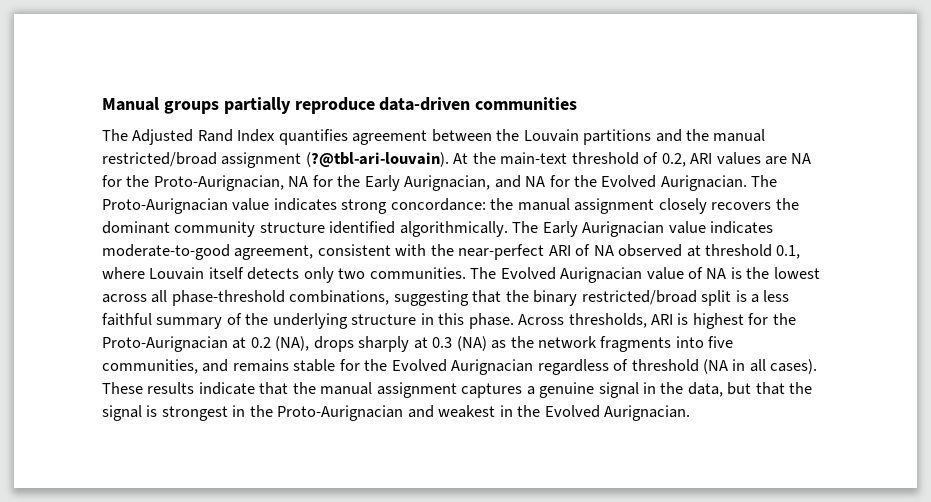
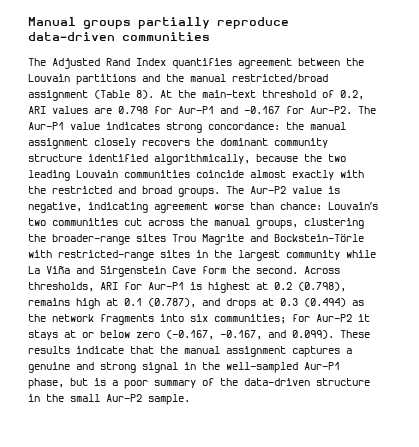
[305,152,449,167] (?@tbl-ari-louvain). -> [94,90,154,99] (Table 8).
[791,153,812,164] [102,175,778,191] [102,198,228,214] NA for the Proto-Aurignacian, NA for the Early Aurignacian, and NA for the Evolved Aurignacian. The Proto-Aurignacian -> [118,106,376,114] [28,122,64,130] 0.798 for Aur-P1 and -0.167 for Aur-P2. The Aur-P1
[399,221,774,237] [102,244,801,260] [102,267,820,283] [102,290,790,306] [102,313,796,329] [102,336,410,352] algorithmically. The Early Aurignacian value indicates moderate-to-good agreement, consistent with the near-perfect ARI of NA observed at threshold 0.1, where Louvain itself detects only two communities. The Evolved Aurignacian value of NA is the lowest across all phase-threshold combinations, suggesting that the binary restricted/broad split is a less faithful summary of the underlying structure in this phase. Across thresholds, ARI is highest for the Proto-Aurignacian at 0.2 (NA), drops sharply -> [154,154,346,165] [28,170,364,181] [28,186,340,197] [28,202,378,213] [28,218,364,229] [28,234,364,245] [28,250,376,261] [28,266,340,277] [28,282,346,293] [28,298,256,309] algorithmically, because the two leading Louvain communities coincide almost exactly with the restricted and broad groups. The Aur-P2 value is negative, indicating agreement worse than chance: Louvain’s two communities cut across the manual groups, clustering the broader-range sites Trou Magrite and Bockstein-Törle with restricted-range sites in the largest community while La Viña and Sirgenstein Cave form the second. Across thresholds, ARI for Aur-P1 is highest at 0.2 (0.798), remains high at 0.1 (0.787), and drops
[456,336,487,351] (NA) -> [304,298,346,307] (0.494)
[708,336,734,348] [102,359,818,375] five communities, and remains stable for the Evolved Aurignacian regardless of threshold (NA in all cases). -> [190,314,370,324] [28,330,334,340] six communities; for Aur-P2 it stays at or below zero (-0.167, -0.167, and 0.099).
(595, 390) none -> [76,362,136,373] and strong
[687,382,813,397] [102,405,691,421] data, but that the signal is strongest in the Proto-Aurignacian and weakest in the Evolved Aurignacian. -> [226,362,340,373] [28,378,370,389] [28,394,190,405] well-sampled Aur-P1 phase, but is a poor summary of the data-driven structure in the small Aur-P2 sample.

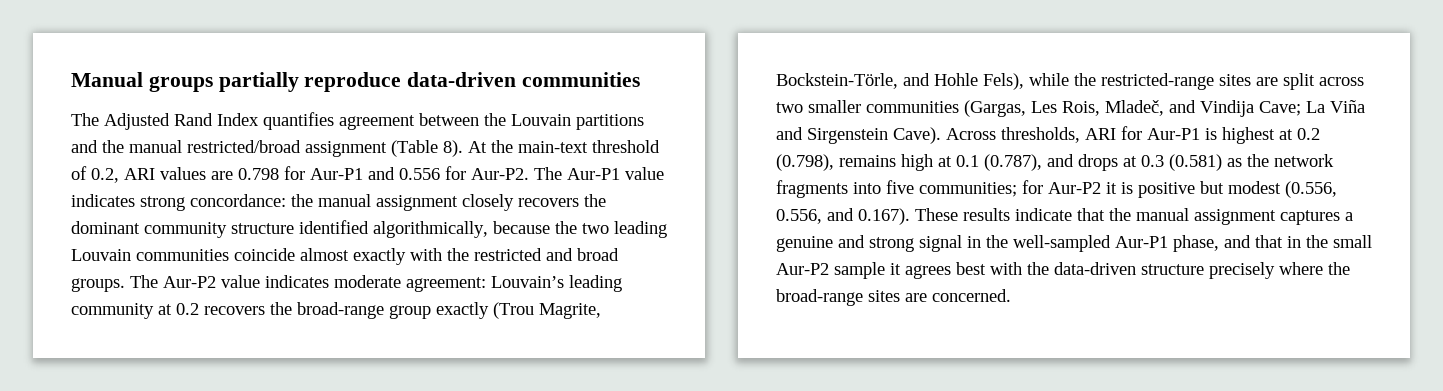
[244,106,280,114] -0.167 -> [399,168,440,180] 0.556
[328,186,340,194] [28,202,378,213] [28,218,364,229] [28,234,364,245] [28,250,376,261] [28,266,298,277] is negative, indicating agreement worse than chance: Louvain’s two communities cut across the manual groups, clustering the broader-range sites Trou Magrite and Bockstein-Törle with restricted-range sites in the largest community while La Viña and Sirgenstein Cave form the second. -> [265,275,622,292] [71,302,601,319] [776,73,1364,90] [776,100,1365,117] [776,127,941,144] indicates moderate agreement: Louvain’s leading community at 0.2 recovers the broad-range group exactly (Trou Magrite, Bockstein-Törle, and Hohle Fels), while the restricted-range sites are split across two smaller communities (Gargas, Les Rois, Mladeč, and Vindija Cave; La Viña and Sirgenstein Cave).
[304,298,346,307] (0.494) -> [1169,154,1222,171] (0.581)
[190,314,208,322] six -> [886,180,914,194] five
[28,330,334,340] stays at or below zero (-0.167, -0.167, and 0.099). -> [1121,181,1337,198] [776,208,910,225] is positive but modest (0.556, 0.556, and 0.167).
[70,378,370,389] [28,394,190,405] but is a poor summary of the data-driven structure in the small Aur-P2 sample. -> [1224,235,1372,248] [776,262,1350,279] [776,289,1011,306] and that in the small Aur-P2 sample it agrees best with the data-driven structure precisely where the broad-range sites are concerned.

